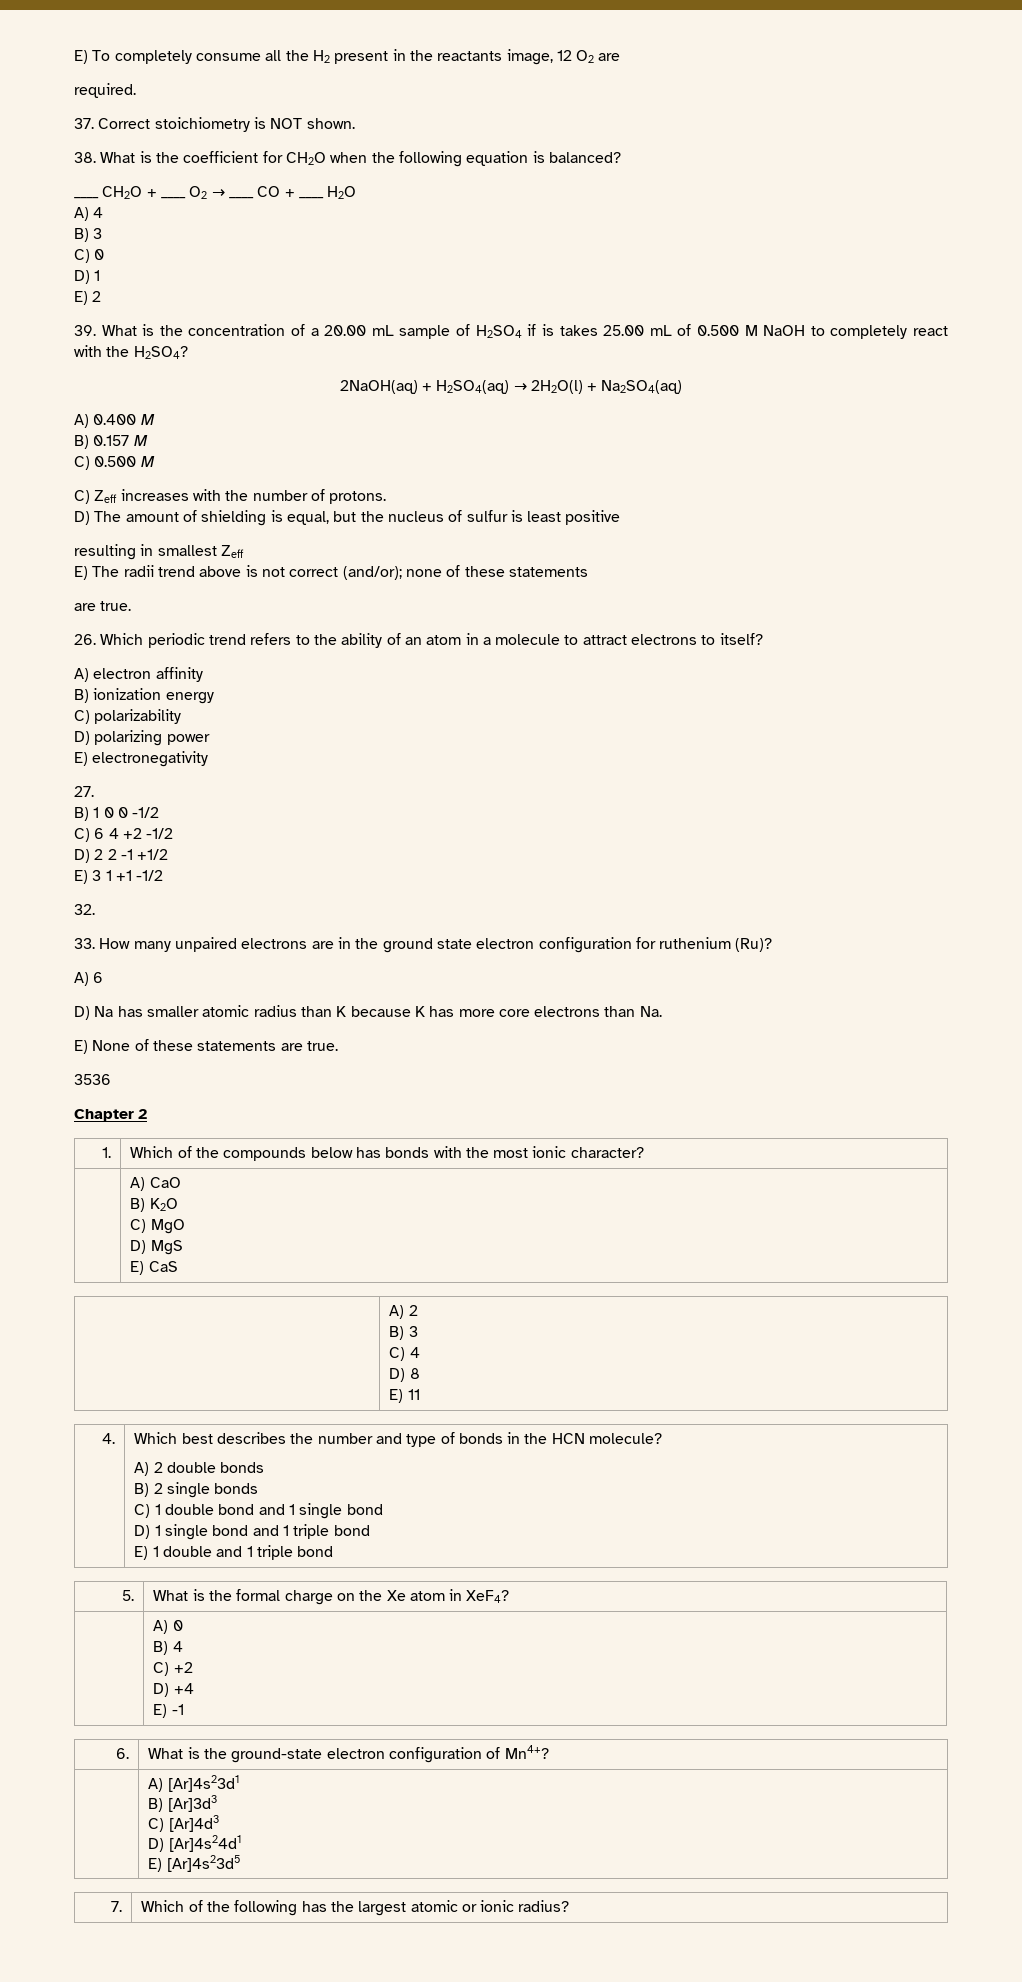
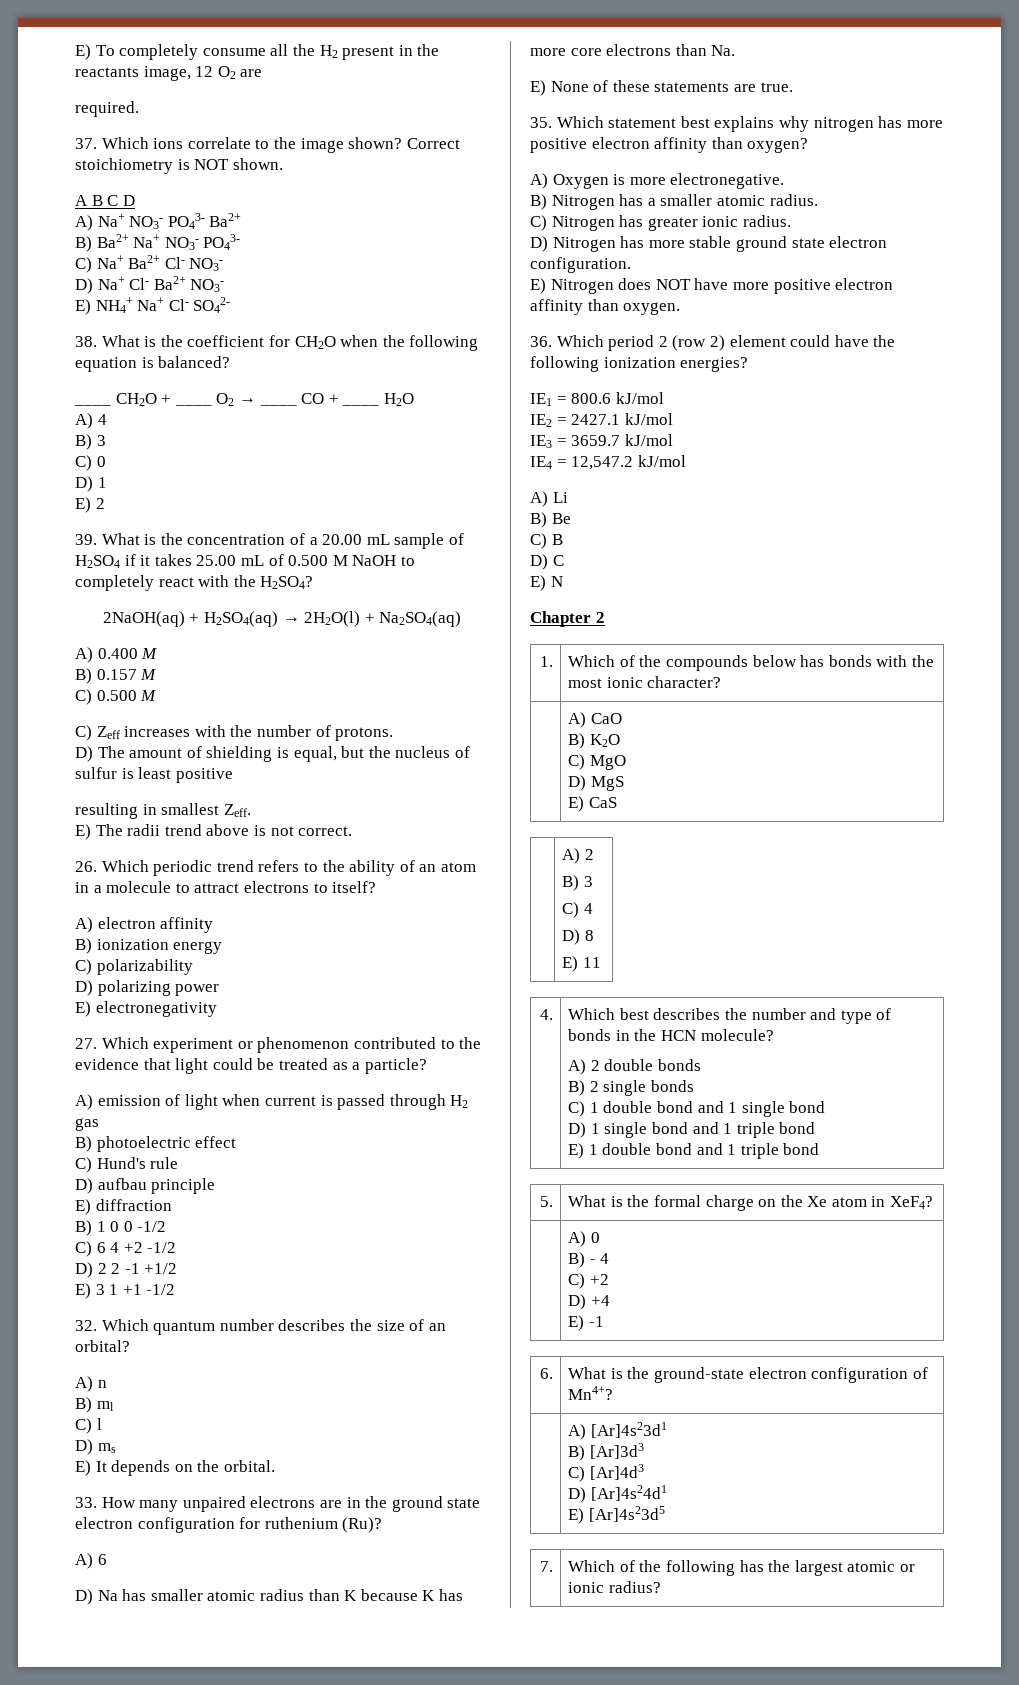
(94, 123) none -> [101,137,403,153] Which ions correlate to the image shown?
(355, 123) none -> [75,195,135,206] [75,213,242,231] [75,234,241,252] [75,255,224,273] [75,276,225,294] [75,297,231,315] // A B C D // A) Na+ NO3- PO43- Ba2+ // B) Ba2+ Na+ NO3- PO43- // C) Na+ Ba2+ Cl- NO3- // D) Na+ Cl- Ba2+ NO3- // E) NH4+ Na+ Cl- SO42-
[541,324,554,336] is -> [140,555,151,566] it
[220,545,244,558] Zeff -> [223,804,251,817] Zeff.
[289,565,588,580] [74,601,132,611] correct (and/or); none of these statements // are true. -> [298,826,353,836] correct.
(94, 791) none -> [101,1037,482,1053] [75,1058,427,1074] [75,1094,469,1110] [75,1118,99,1131] [75,1136,237,1152] [75,1157,179,1173] [75,1178,216,1194] [75,1199,172,1215] Which experiment or phenomenon contributed to the evidence that light could be treated as a particle? // A) emission of light when current is passed through H2 gas // B) photoelectric effect // C) Hund's rule // D) aufbau principle // E) diffraction
(95, 909) none -> [101,1319,446,1335] [75,1340,130,1352] [75,1376,107,1392] [75,1397,114,1413] [75,1418,102,1434] [75,1439,116,1455] [75,1460,275,1476] Which quantum number describes the size of an orbital? // A) n // B) ml // C) l // D) ms // E) It depends on the orbital.
[74,1074,111,1085] 3536 -> [530,116,943,132] [530,137,809,153] [530,173,785,189] [530,194,818,210] [530,215,791,231] [530,236,888,252] [530,257,631,273] [530,278,894,294] [530,299,681,315] [530,335,896,351] [530,356,749,372] [530,392,664,406] [530,413,673,427] [530,434,673,448] [530,455,686,470] [530,491,568,507] [530,512,571,528] [530,533,563,549] [530,554,564,570] [530,575,563,591] 35. Which statement best explains why nitrogen has more positive electron affinity than oxygen? // A) Oxygen is more electronegative. // B) Nitrogen has a smaller atomic radius. // C) Nitrogen has greater ionic radius. // D) Nitrogen has more stable ground state electron configuration. // E) Nitrogen does NOT have more positive electron affinity than oxygen. // 36. Which period 2 (row 2) element could have the following ionization energies? // IE1 = 800.6 kJ/mol // IE2 = 2427.1 kJ/mol // IE3 = 3659.7 kJ/mol // IE4 = 12,547.2 kJ/mol // A) Li // B) Be // C) B // D) C // E) N
(212, 1551) none -> [655,1143,692,1155] bond
(169, 1648) none -> [589,1259,596,1264] -

